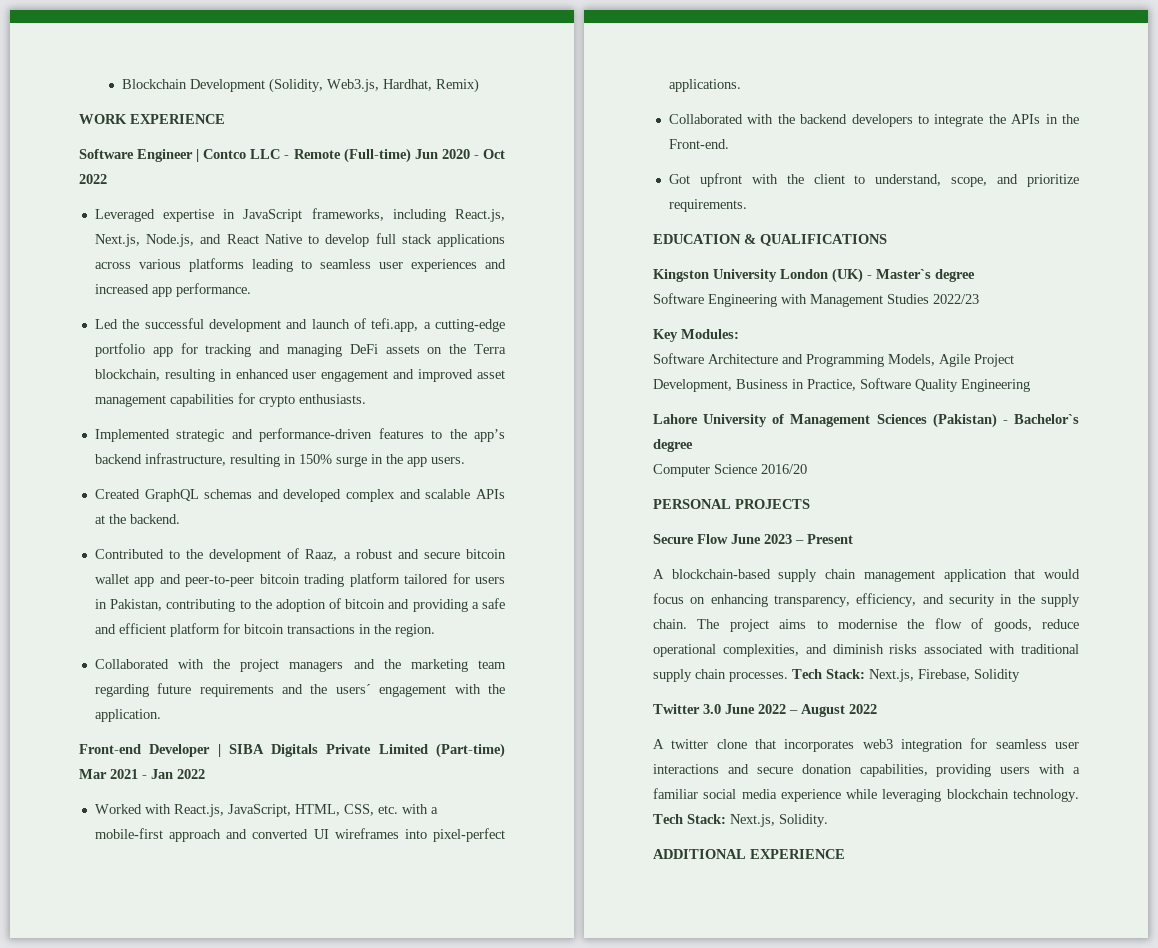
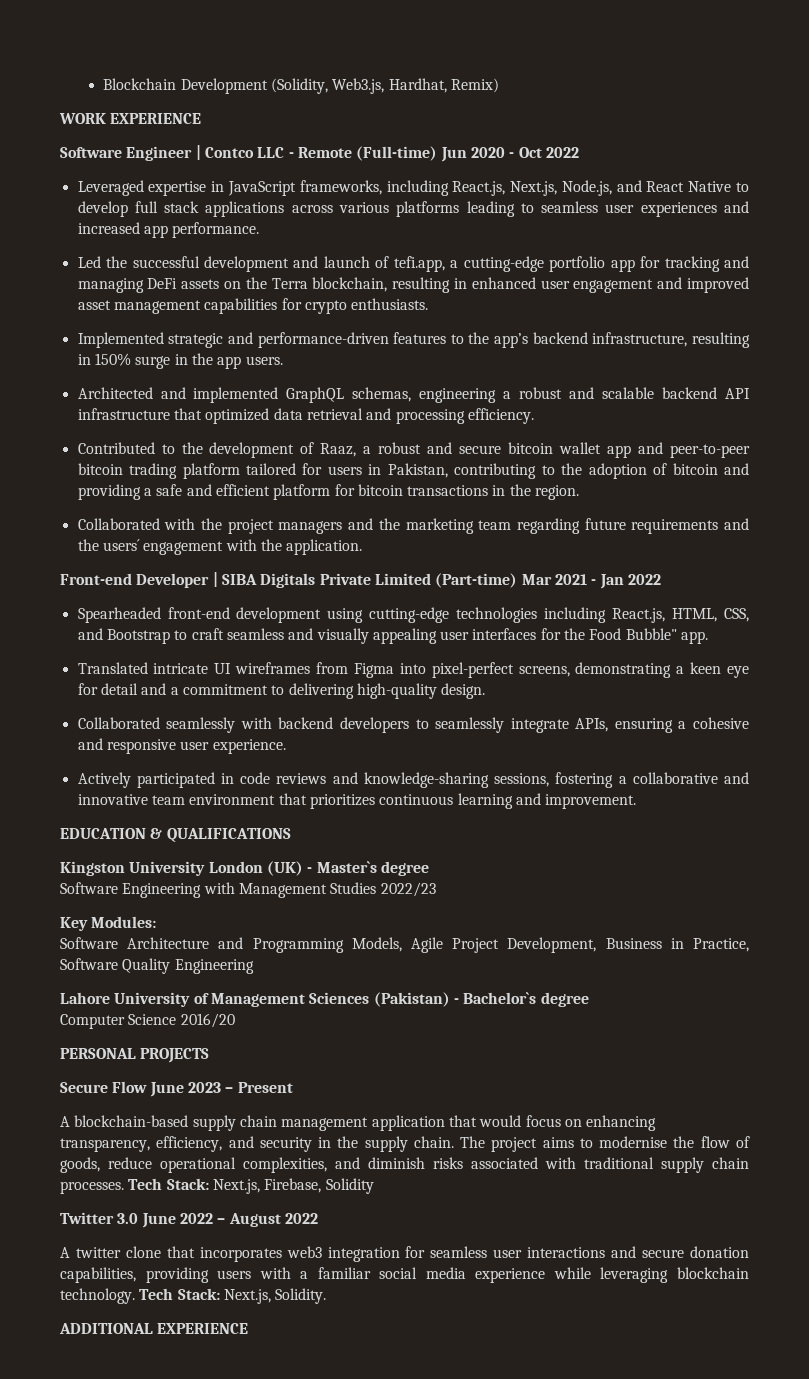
[94,489,506,502] [94,514,180,524] Created GraphQL schemas and developed complex and scalable APIs at the backend. -> [77,387,750,403] [77,408,534,424] Architected and implemented GraphQL schemas, engineering a robust and scalable backend API infrastructure that optimized data retrieval and processing efficiency.
[94,804,438,817] [94,828,505,842] [668,79,741,92] [668,114,795,124] Worked with React.js, JavaScript, HTML, CSS, etc. with a mobile-first approach and converted UI wireframes into pixel-perfect applications. // Collaborated with the -> [77,607,749,623] [77,628,709,644] [77,662,749,678] [77,683,486,699] [77,717,272,733] Spearheaded front-end development using cutting-edge technologies including React.js, HTML, CSS, and Bootstrap to craft seamless and visually appealing user interfaces for the Food Bubble" app. // Translated intricate UI wireframes from Figma into pixel-perfect screens, demonstrating a keen eye for detail and a commitment to delivering high-quality design. // Collaborated seamlessly with
[934,114,1079,127] [668,139,729,149] [668,173,1079,187] [668,199,747,212] integrate the APIs in the Front-end. // Got upfront with the client to understand, scope, and prioritize requirements. -> [435,717,750,733] [77,738,286,754] [77,772,749,788] [77,793,637,809] seamlessly integrate APIs, ensuring a cohesive and responsive user experience. // Actively participated in code reviews and knowledge-sharing sessions, fostering a collaborative and innovative team environment that prioritizes continuous learning and improvement.

